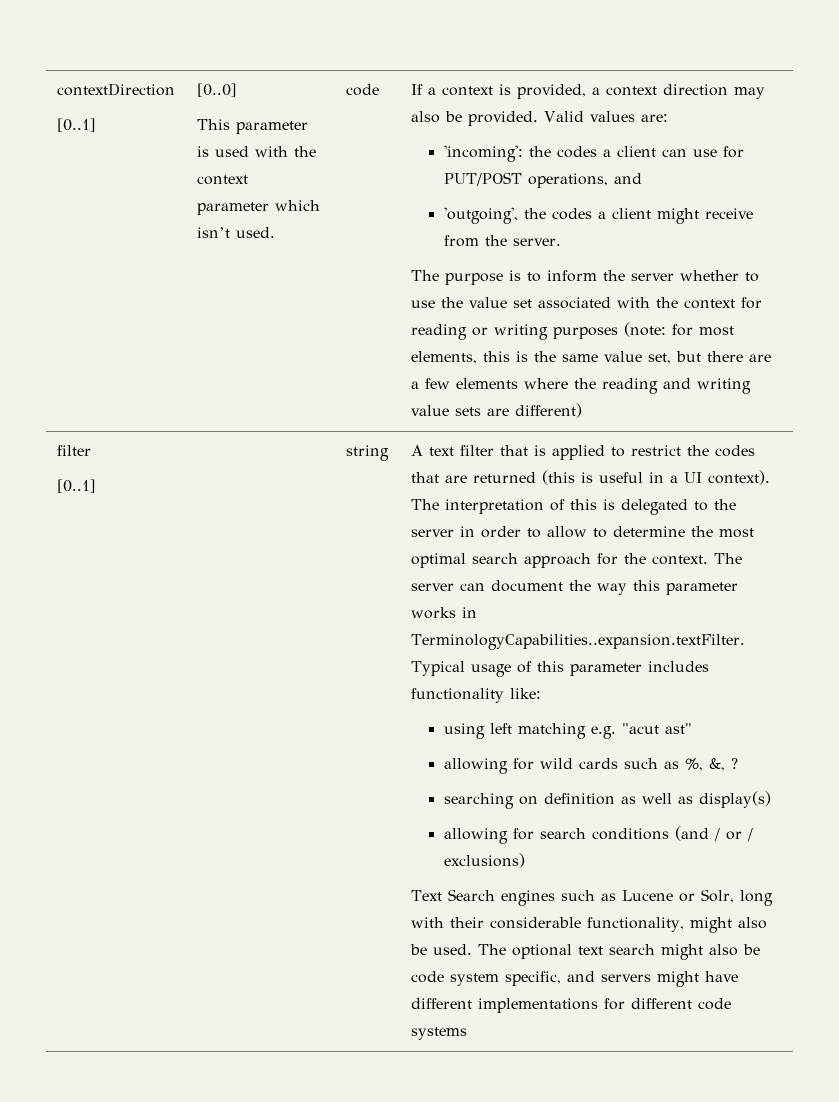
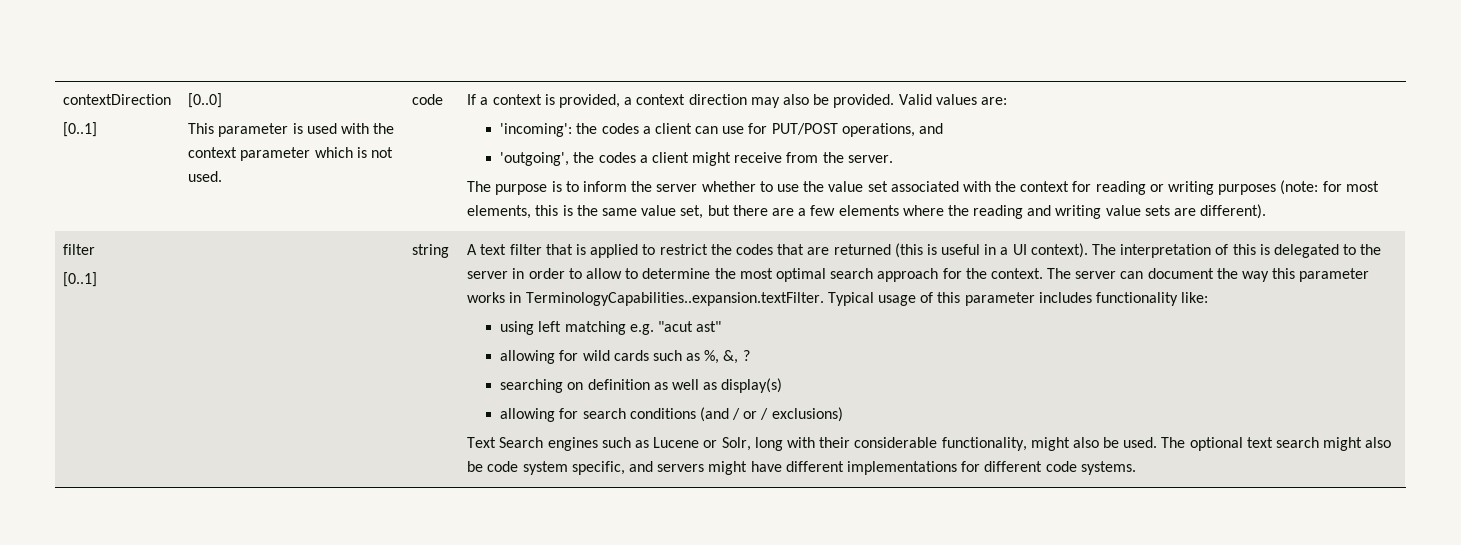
[196,227,230,238] isn’t -> [356,147,394,158] is not
[514,403,582,418] different) -> [1200,204,1267,219] different).
[410,1027,467,1040] systems -> [1080,461,1136,475] systems.

